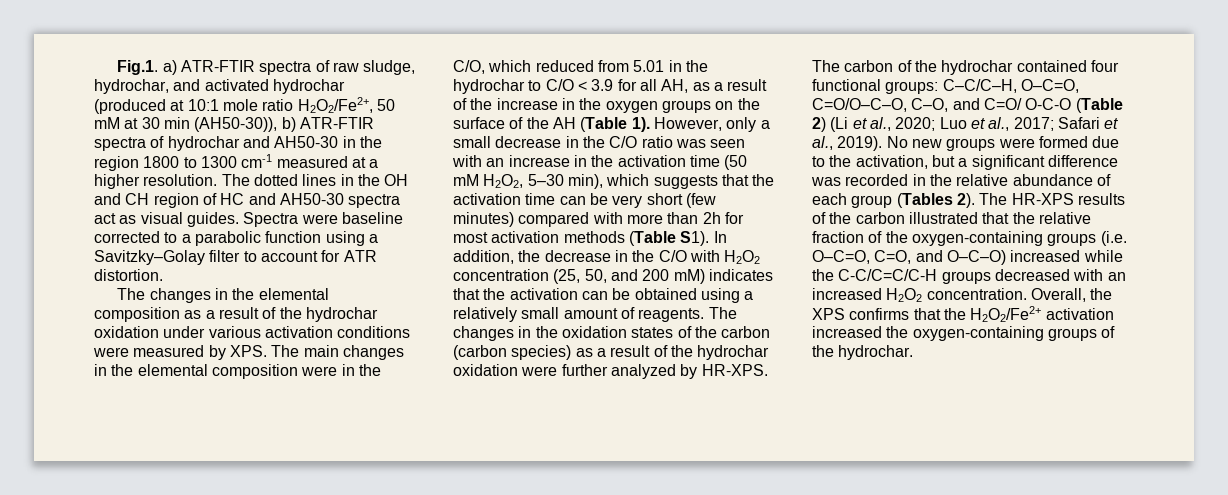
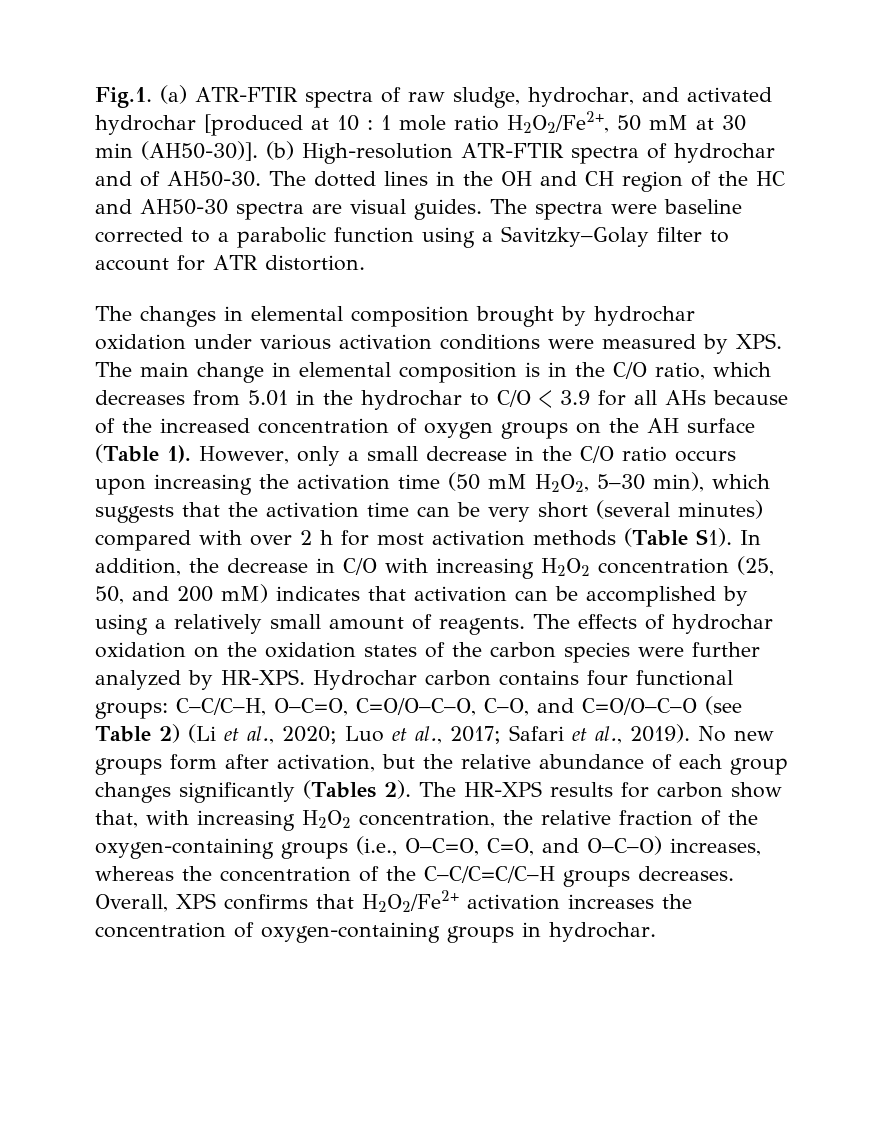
[162,60,177,75] a) -> [160,85,187,104] (a)
[94,99,219,114] (produced at 10:1 -> [204,114,391,136] [produced at 10 : 1
[194,117,296,132] (AH50-30)), b) -> [141,141,453,164] (AH50-30)]. (b) High-resolution
[274,136,382,148] [94,154,379,171] [94,174,218,189] AH50-30 in the region 1800 to 1300 cm-1 measured at a higher resolution. -> [140,171,261,187] of AH50-30.
(217, 199) none -> [718,171,748,186] the
[94,212,299,227] act as visual guides. Spectra -> [312,199,603,220] are visual guides. The spectra
[232,288,329,300] [94,307,302,322] the elemental composition as a result of the -> [251,306,586,327] elemental composition brought by
[342,345,404,360] [94,364,381,379] [453,60,594,74] changes in the elemental composition were in the C/O, which reduced -> [197,362,771,383] [95,390,185,405] change in elemental composition is in the C/O ratio, which decreases
[661,79,768,93] [453,98,760,113] [453,117,576,129] AH, as a result of the increase in the oxygen groups on the surface of the AH -> [665,390,788,405] [95,418,755,439] AHs because of the increased concentration of oxygen groups on the AH surface
[675,139,746,148] [452,155,587,167] was seen with an increase in -> [674,450,736,462] [95,474,252,495] occurs upon increasing
[685,193,716,208] (few -> [596,500,670,519] (several
[626,212,721,224] more than 2h -> [250,530,333,546] over 2 h
[632,250,655,262] the -> (335, 565) none
(720, 256) none -> [436,558,534,579] increasing
[483,288,506,300] the -> (406, 593) none
[634,288,697,300] obtained -> [586,586,748,607] accomplished by
[453,326,532,341] changes in -> [578,614,773,634] [95,642,219,658] effects of hydrochar oxidation on
[453,345,770,360] [453,364,518,376] (carbon species) as a result of the hydrochar oxidation -> [564,642,630,663] species
[812,60,1087,75] The carbon of the hydrochar contained -> [313,670,579,690] Hydrochar carbon contains
[983,98,1123,113] C=O/ O-C-O (Table -> [582,696,742,715] [95,726,151,742] C=O/O–C–O (see Table
[998,136,1120,148] [812,155,1118,170] [811,174,926,186] were formed due to the activation, but a significant difference was recorded in -> [170,754,415,772] form after activation, but
(893, 201) none -> [95,782,295,803] changes significantly
[812,212,1010,224] of the carbon illustrated that -> [620,782,782,798] [95,810,495,831] for carbon show that, with increasing H2O2 concentration,
[1100,231,1127,246] (i.e. -> [356,836,397,856] (i.e.,
[1010,250,1123,262] [812,269,1126,284] [812,288,1113,302] increased while the C-C/C=C/C-H groups decreased with an increased H2O2 concentration. Overall, the -> [670,838,761,856] [95,866,734,887] [95,894,168,912] increases, whereas the concentration of the C–C/C=C/C–H groups decreases. Overall,
[943,308,966,320] the -> (354, 901) none
[812,326,1116,341] [812,345,834,357] increased the oxygen-containing groups of the -> [568,894,692,909] [95,922,541,943] increases the concentration of oxygen-containing groups in

